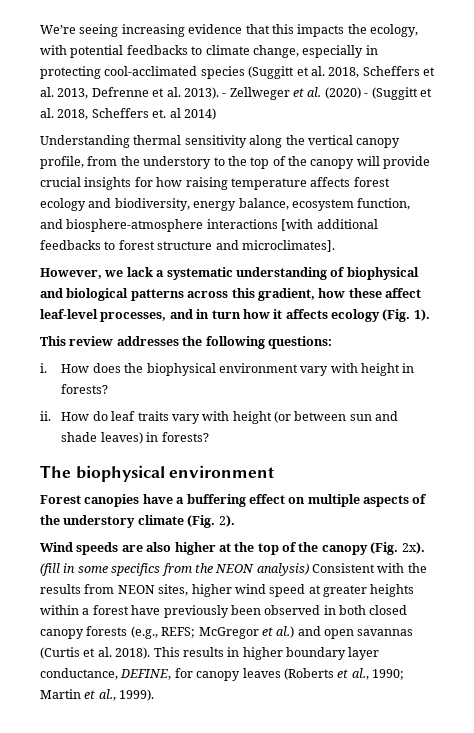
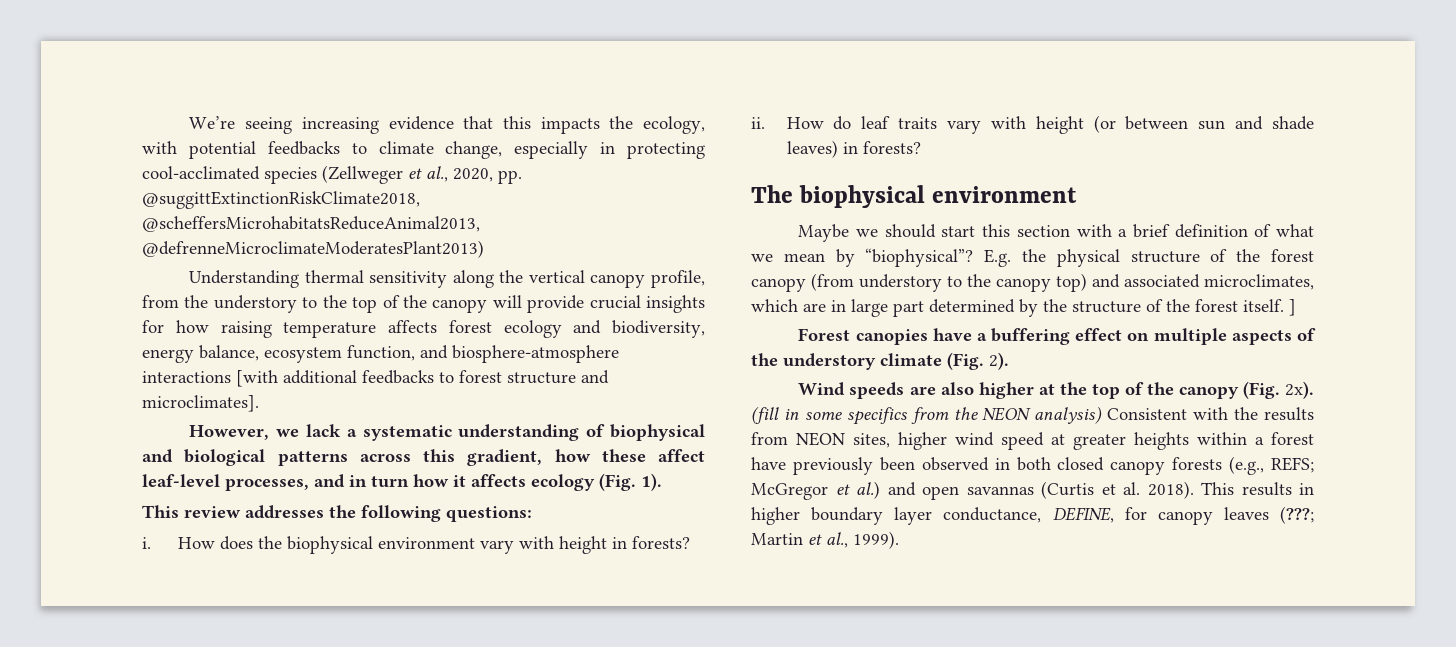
[248,66,435,79] [40,87,432,100] [40,108,216,120] (Suggitt et al. 2018, Scheffers et al. 2013, Defrenne et al. 2013). - Zellweger et al. (2020) - (Suggitt et al. 2018, Scheffers et. al 2014) -> [322,165,522,184] [142,191,420,209] [142,216,480,232] [142,240,484,258] (Zellweger et al., 2020, pp. @suggittExtinctionRiskClimate2018, @scheffersMicrohabitatsReduceAnimal2013, @defrenneMicroclimateModeratesPlant2013)
(275, 471) none -> [798,224,1314,242] [751,248,1314,267] [751,273,1314,292] [751,299,1296,317] // Maybe we should start this section with a brief definition of what we mean by “biophysical”? E.g. the physical structure of the forest canopy (from understory to the canopy top) and associated microclimates, which are in large part determined by the structure of the forest itself. ]
[283,668,404,680] (Roberts et al., 1990; -> [1280,506,1314,524] (???;

